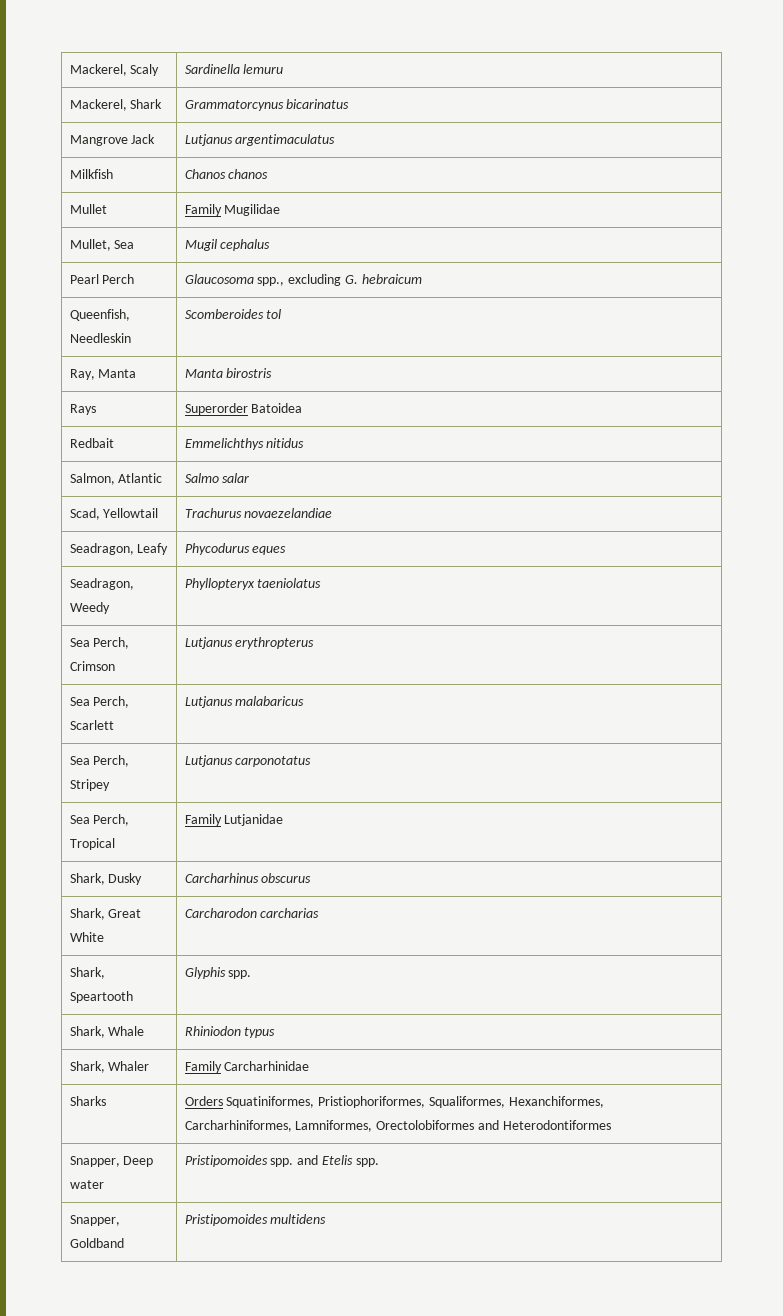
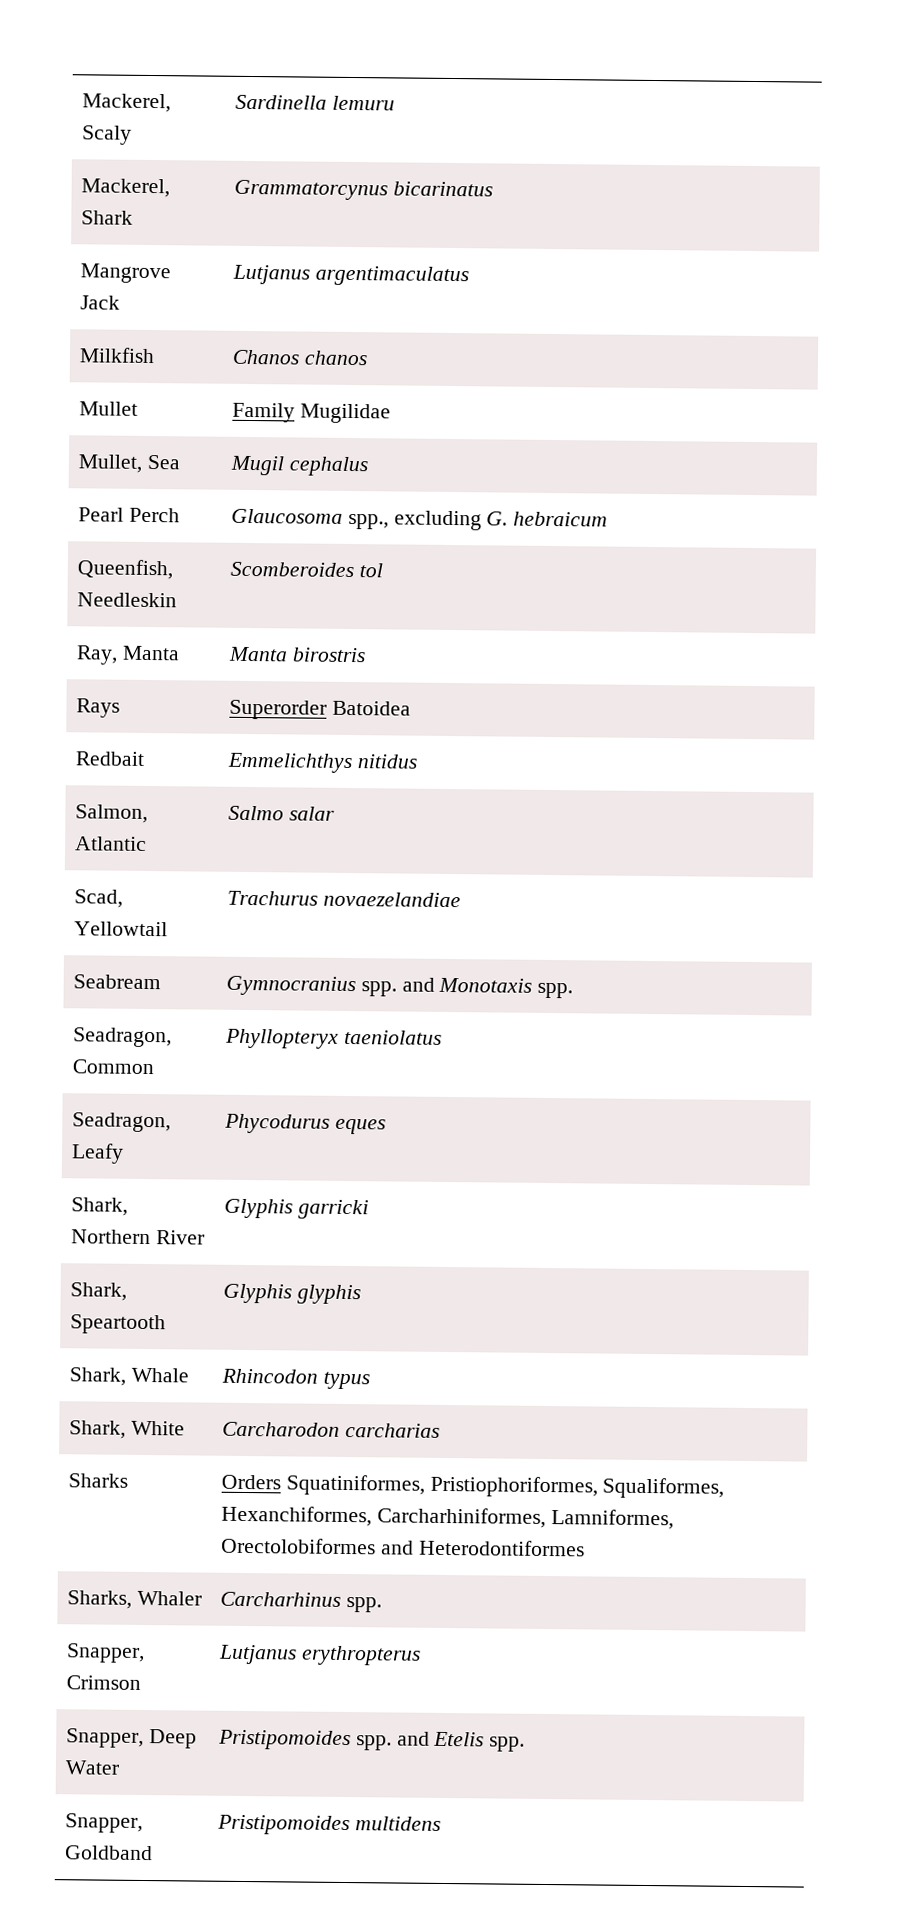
[69,543,169,555] [184,543,287,555] [69,578,134,590] [69,602,110,614] [184,578,322,590] [69,637,130,649] [69,661,115,671] [184,637,315,649] [69,696,130,708] [69,720,114,730] [184,696,305,708] [69,755,130,767] [69,779,110,791] [184,755,312,767] [69,814,130,826] [69,838,115,850] [184,814,284,826] [69,873,143,885] [184,873,312,883] [69,908,142,920] [69,932,104,942] [184,908,320,918] Seadragon, Leafy | Phycodurus eques // Seadragon, Weedy | Phyllopteryx taeniolatus // Sea Perch, Crimson | Lutjanus erythropterus // Sea Perch, Scarlett | Lutjanus malabaricus // Sea Perch, Stripey | Lutjanus carponotatus // Sea Perch, Tropical | Family Lutjanidae // Shark, Dusky | Carcharhinus obscurus // Shark, Great White | Carcharodon carcharias -> [72,974,161,990] [225,975,574,999] [72,1027,172,1048] [71,1059,154,1075] [224,1028,442,1049] [71,1112,171,1133] [70,1143,124,1164] [223,1113,386,1135] [70,1197,128,1216] [70,1229,205,1245] [223,1198,369,1220] Seabream | Gymnocranius spp. and Monotaxis spp. // Seadragon, Common | Phyllopteryx taeniolatus // Seadragon, Leafy | Phycodurus eques // Shark, Northern River | Glyphis garricki
[228,970,252,979] spp. -> [296,1284,361,1305] glyphis
[184,1026,241,1036] Rhiniodon -> [220,1368,318,1384] Rhincodon
[108,1061,150,1071] [184,1061,310,1073] Whaler | Family Carcharhinidae -> [130,1420,185,1436] [221,1421,440,1438] White | Carcharodon carcharias
(611, 1125) none -> [66,1590,202,1609] [219,1591,382,1613] [65,1643,145,1664] [65,1675,141,1690] [217,1644,421,1666] // Sharks, Whaler | Carcharhinus spp. // Snapper, Crimson | Lutjanus erythropterus
[69,1180,104,1189] water -> [64,1760,119,1775] Water

